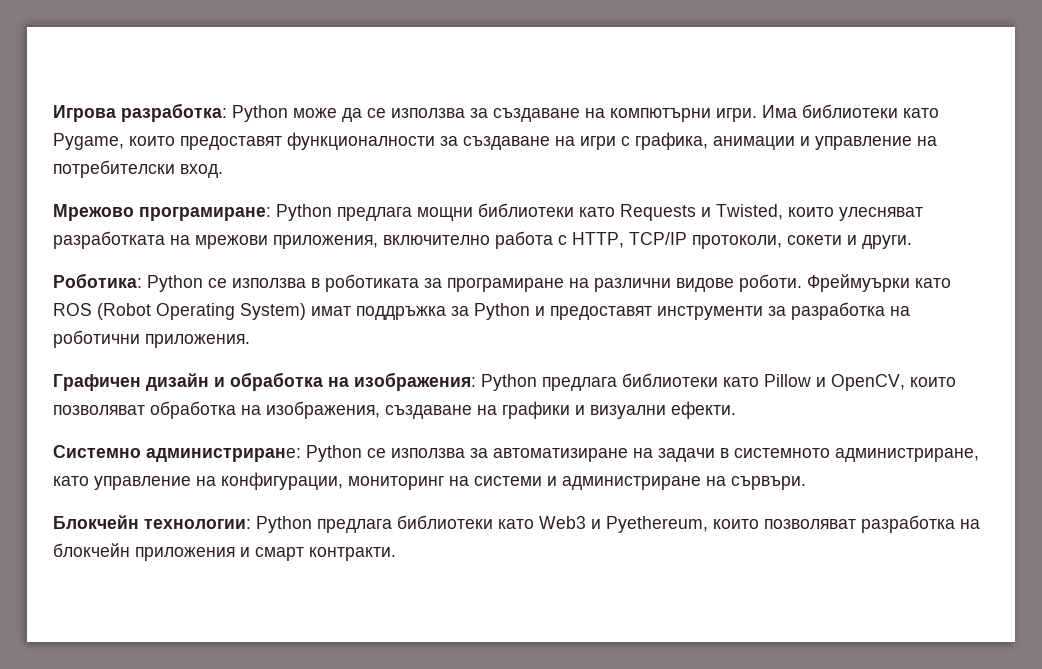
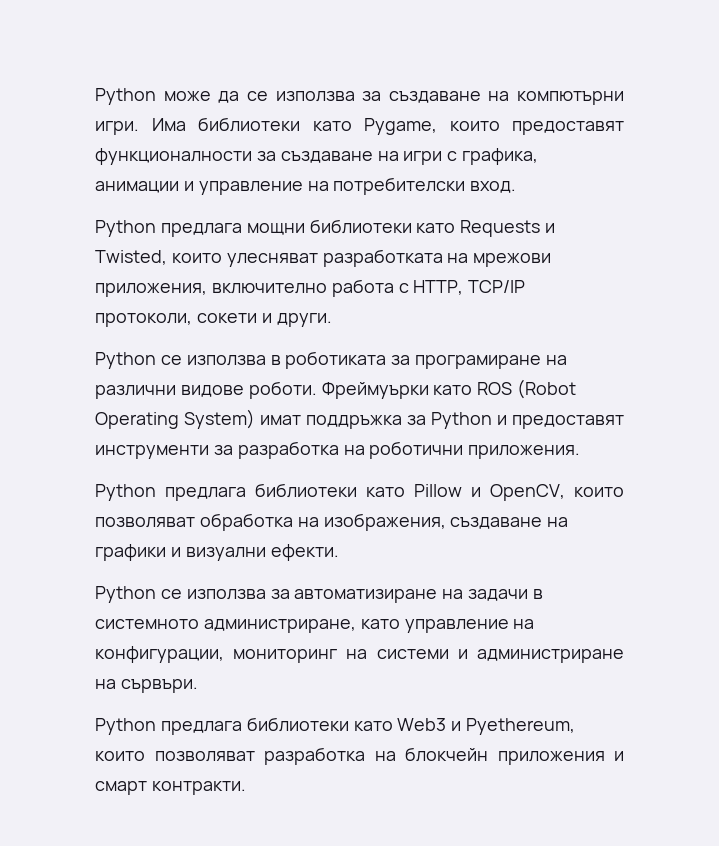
[53,103,227,122] Игрова разработка: -> (95, 96) none
[53,204,271,221] Мрежово програмиране: -> (517, 187) none
[53,273,142,288] Роботика: -> (332, 320) none
[53,372,476,391] Графичен дизайн и обработка на изображения: -> (581, 452) none
[53,445,301,462] Системно администриране: -> (339, 552) none
[53,515,251,529] Блокчейн технологии: -> (198, 686) none

